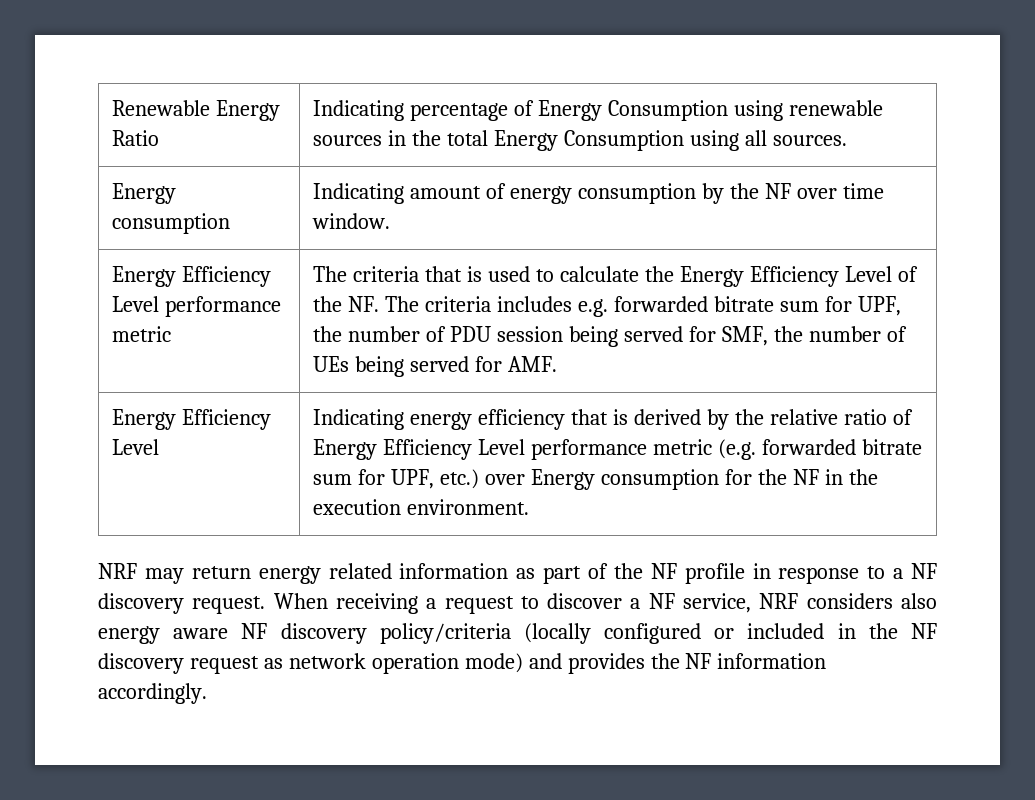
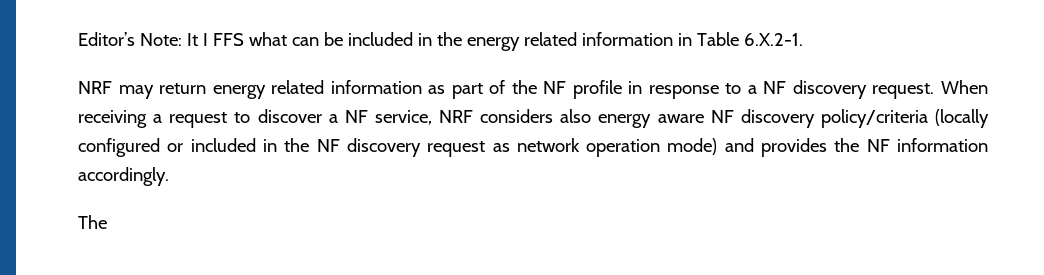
[112,100,281,121] [112,130,160,146] [313,100,884,121] [313,130,847,151] [112,183,177,204] [112,213,231,234] [313,183,884,204] [312,213,391,229] [112,266,272,287] [112,296,282,317] [112,326,172,342] [313,266,918,287] [313,296,901,317] [313,326,907,347] [313,356,558,377] [112,409,272,430] [112,439,160,455] [313,409,913,430] [313,439,923,460] [313,469,878,490] [313,499,530,515] Renewable Energy Ratio | Indicating percentage of Energy Consumption using renewable sources in the total Energy Consumption using all sources. // Energy consumption | Indicating amount of energy consumption by the NF over time window. // Energy Efficiency Level performance metric | The criteria that is used to calculate the Energy Efficiency Level of the NF. The criteria includes e.g. forwarded bitrate sum for UPF, the number of PDU session being served for SMF, the number of UEs being served for AMF. // Energy Efficiency Level | Indicating energy efficiency that is derived by the relative ratio of Energy Efficiency Level performance metric (e.g. forwarded bitrate sum for UPF, etc.) over Energy consumption for the NF in the execution environment. -> [78,32,803,51] Editor’s Note: It I FFS what can be included in the energy related information in Table 6.X.2-1.
(207, 693) none -> [78,215,107,229] // The

